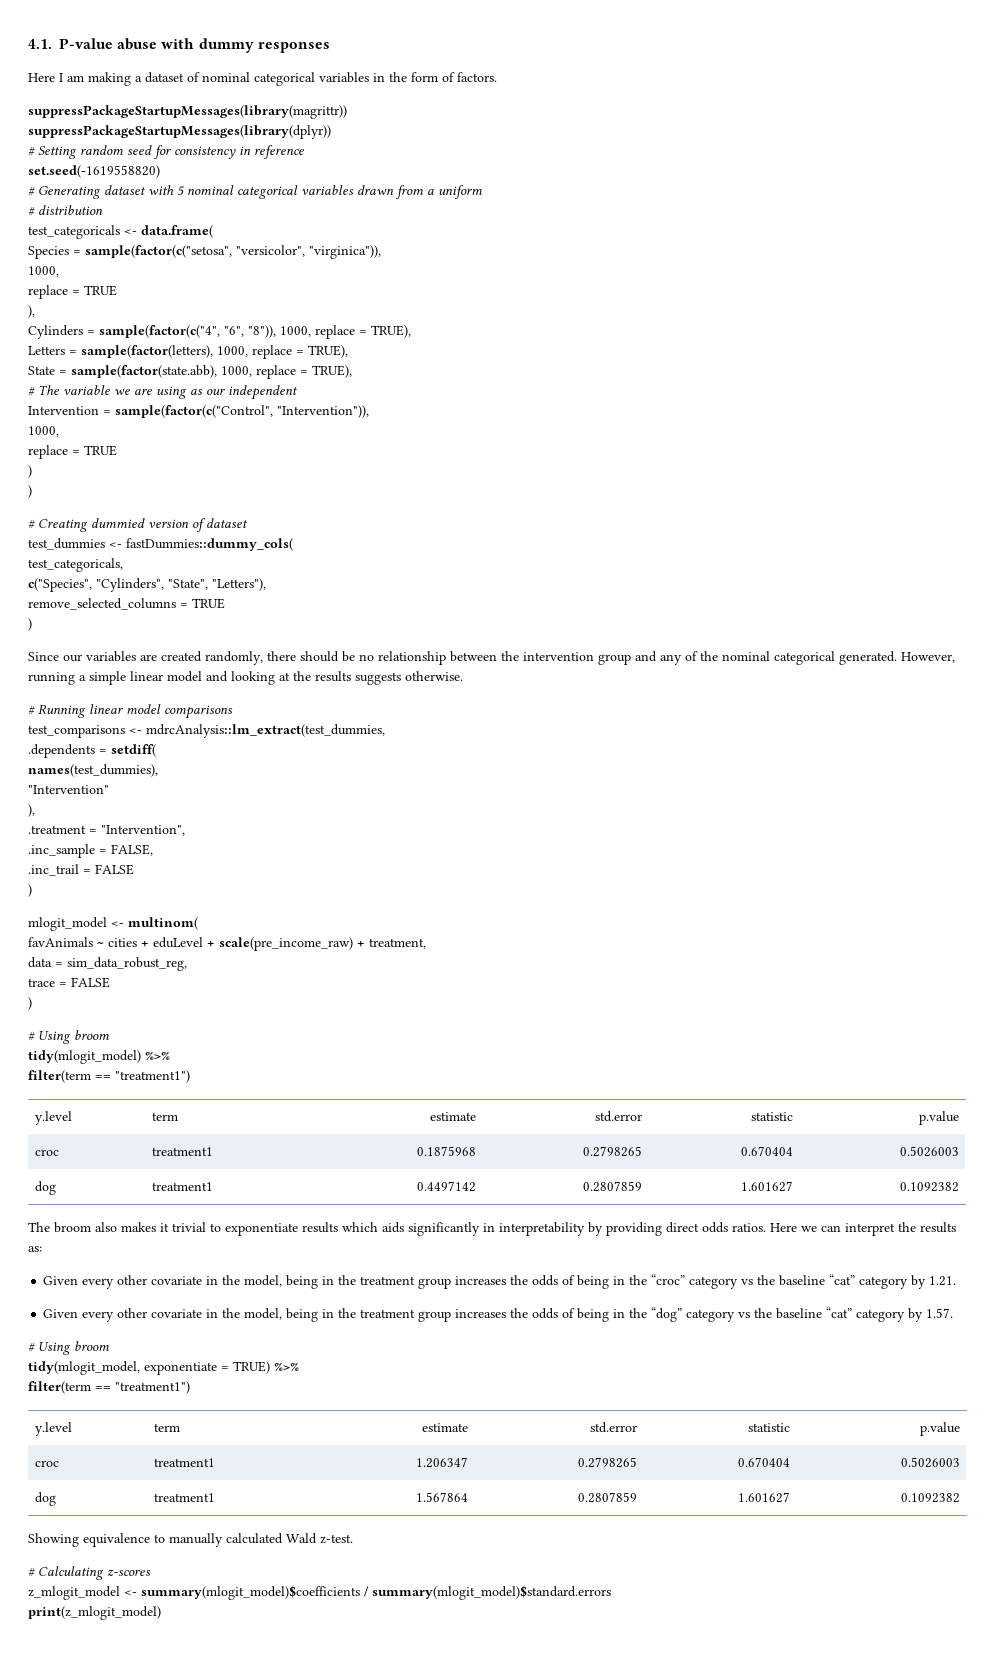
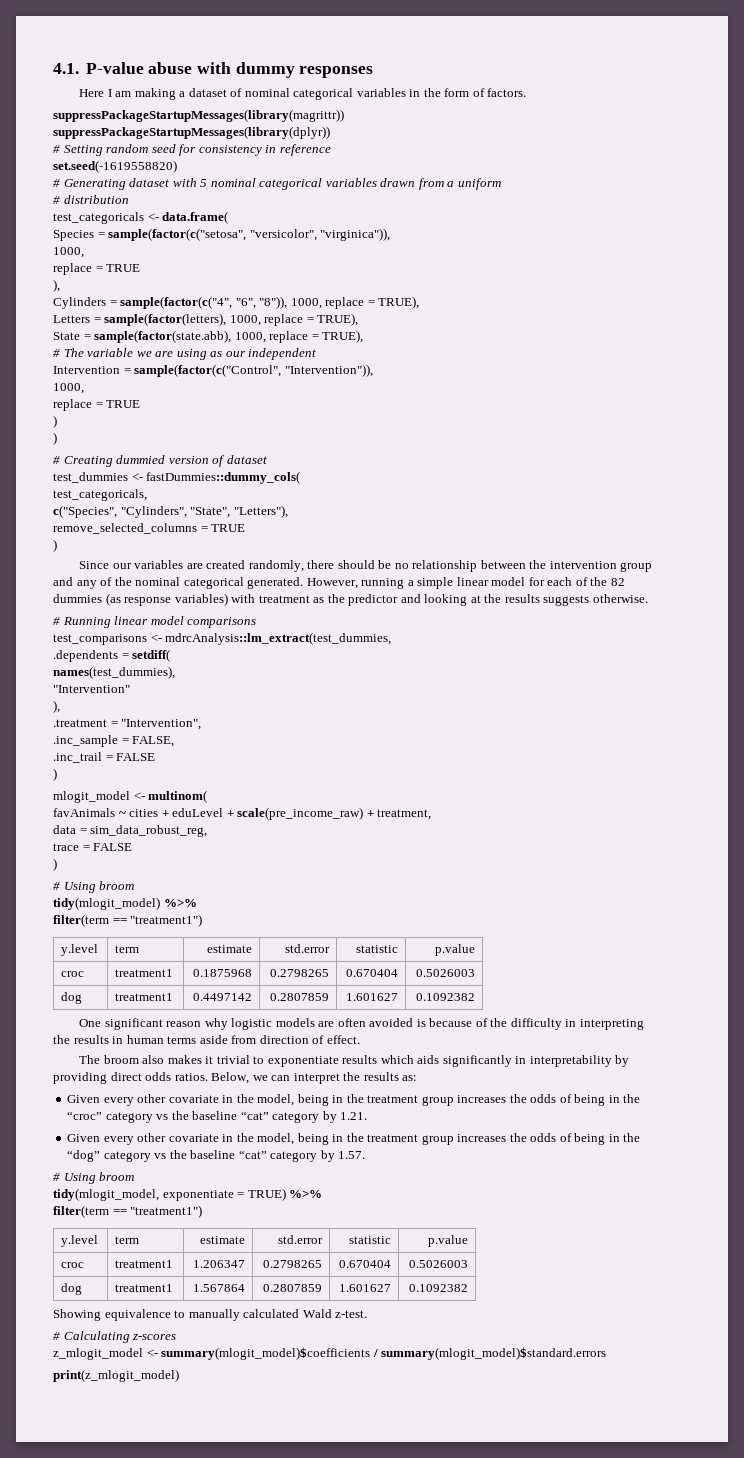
(202, 676) none -> [528,577,625,586] [53,593,399,606] for each of the 82 dummies (as response variables) with treatment as the predictor
(959, 1187) none -> [79,1018,644,1030] [53,1035,360,1044] // One significant reason why logistic models are often avoided is because of the difficulty in interpreting the results in human terms aside from direction of effect.
[770,1223,797,1232] Here -> [211,1072,250,1084] Below,

